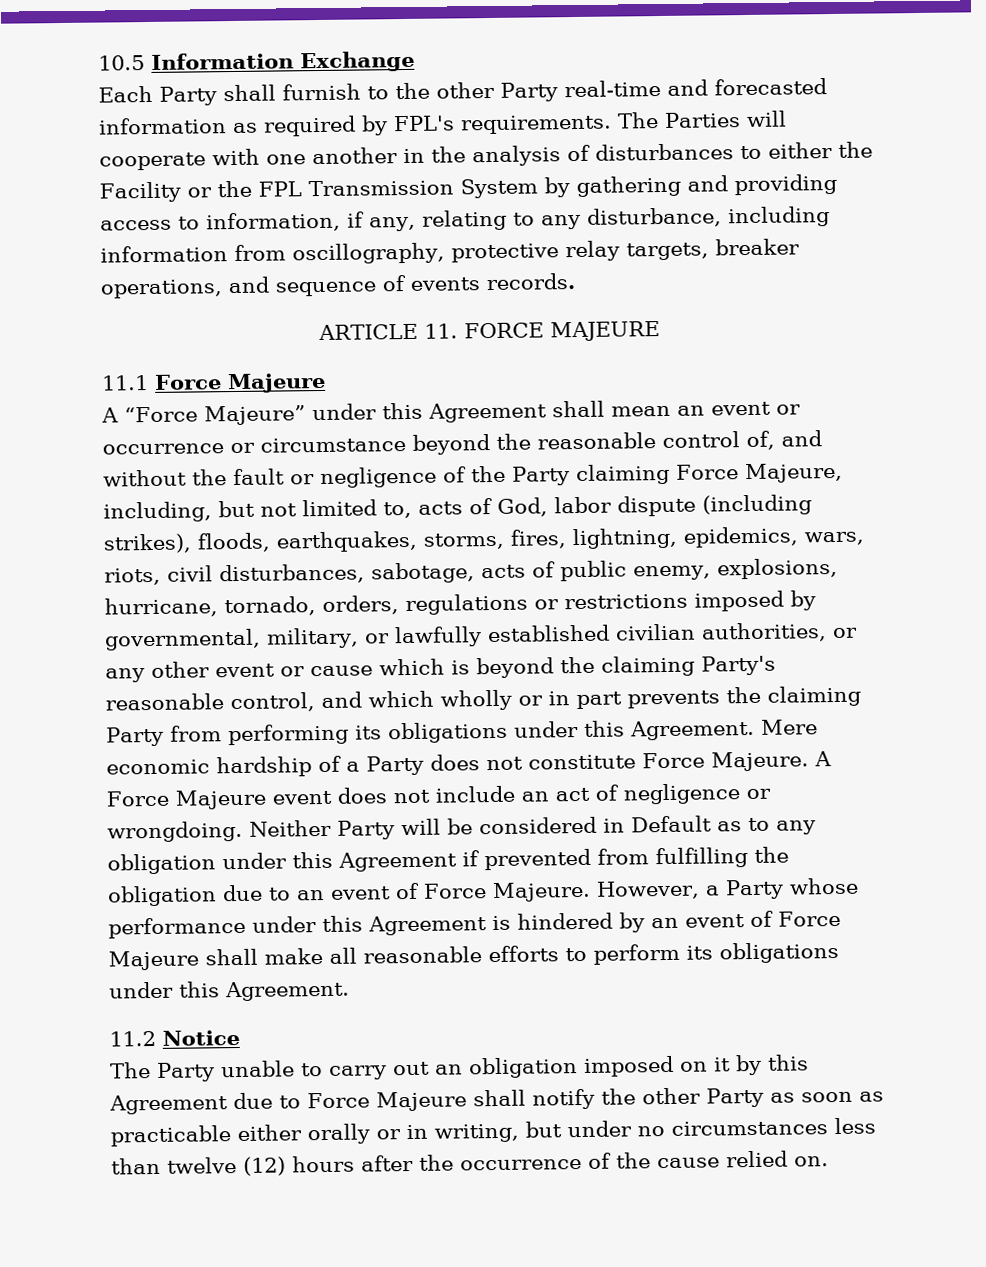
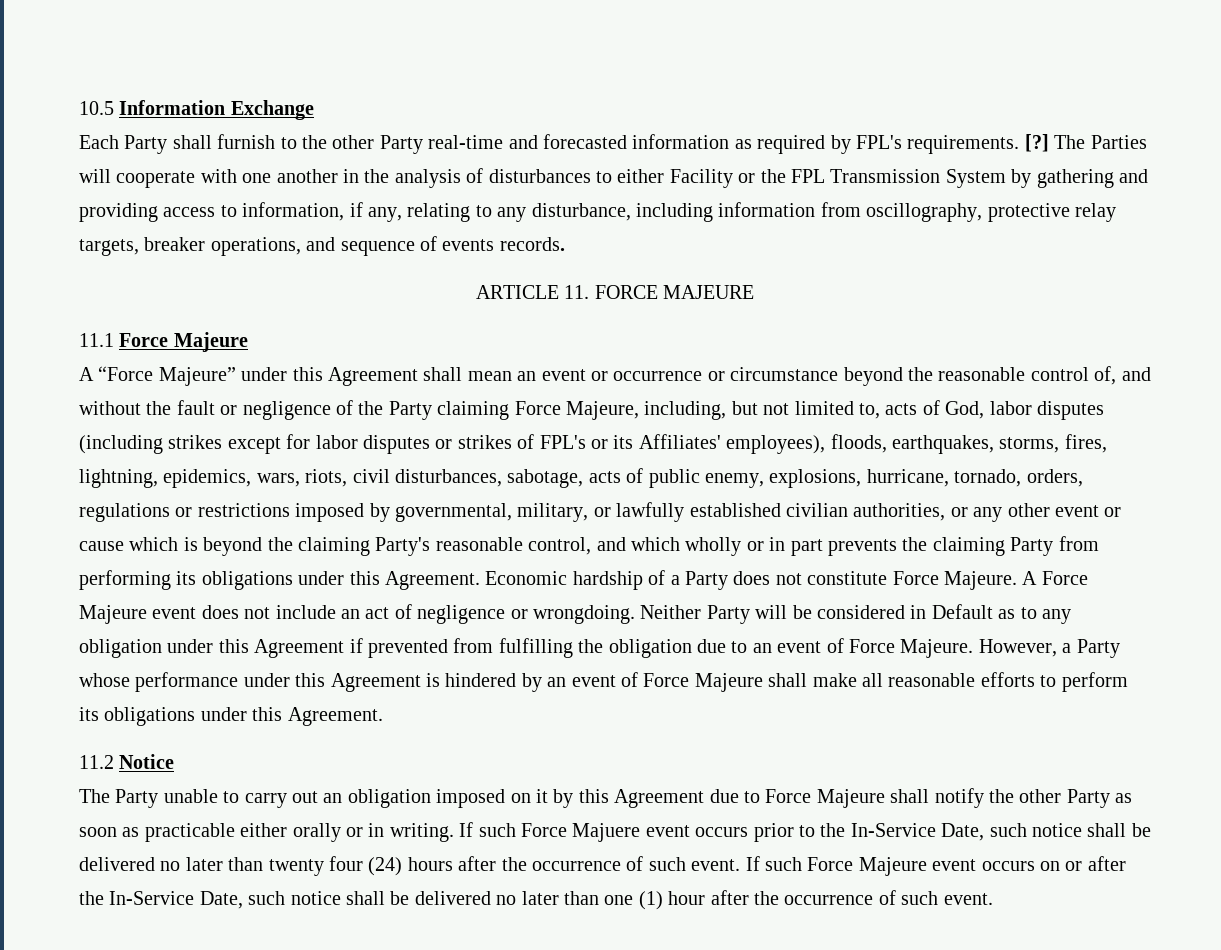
(612, 124) none -> [1024,134,1049,152] [?]
[838,141,873,158] the -> (665, 176) none
[617,494,812,517] [103,533,192,554] dispute (including strikes), -> [1036,401,1104,420] [79,434,826,454] disputes (including strikes except for labor disputes or strikes of FPL's or its Affiliates' employees),
[760,719,818,735] [106,759,210,775] Mere economic -> [485,571,568,585] Economic
[434,1117,876,1143] [111,1156,286,1176] writing, but under no circumstances less than twelve (12) -> [389,822,1151,842] [79,856,403,876] writing. If such Force Majuere event occurs prior to the In-Service Date, such notice shall be delivered no later than twenty four (24)
[616,1150,829,1169] the cause relied on. -> [648,856,1126,876] [79,890,993,910] such event. If such Force Majeure event occurs on or after the In-Service Date, such notice shall be delivered no later than one (1) hour after the occurrence of such event.

